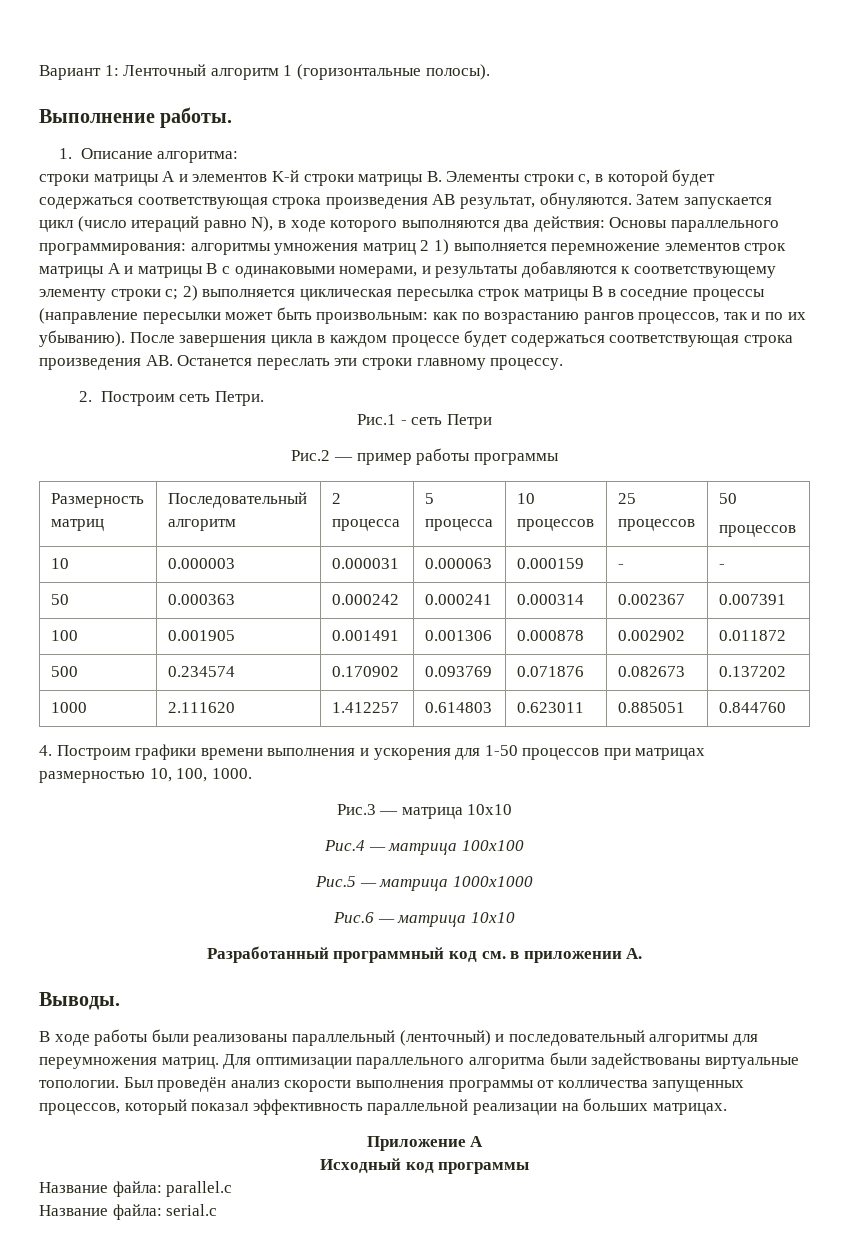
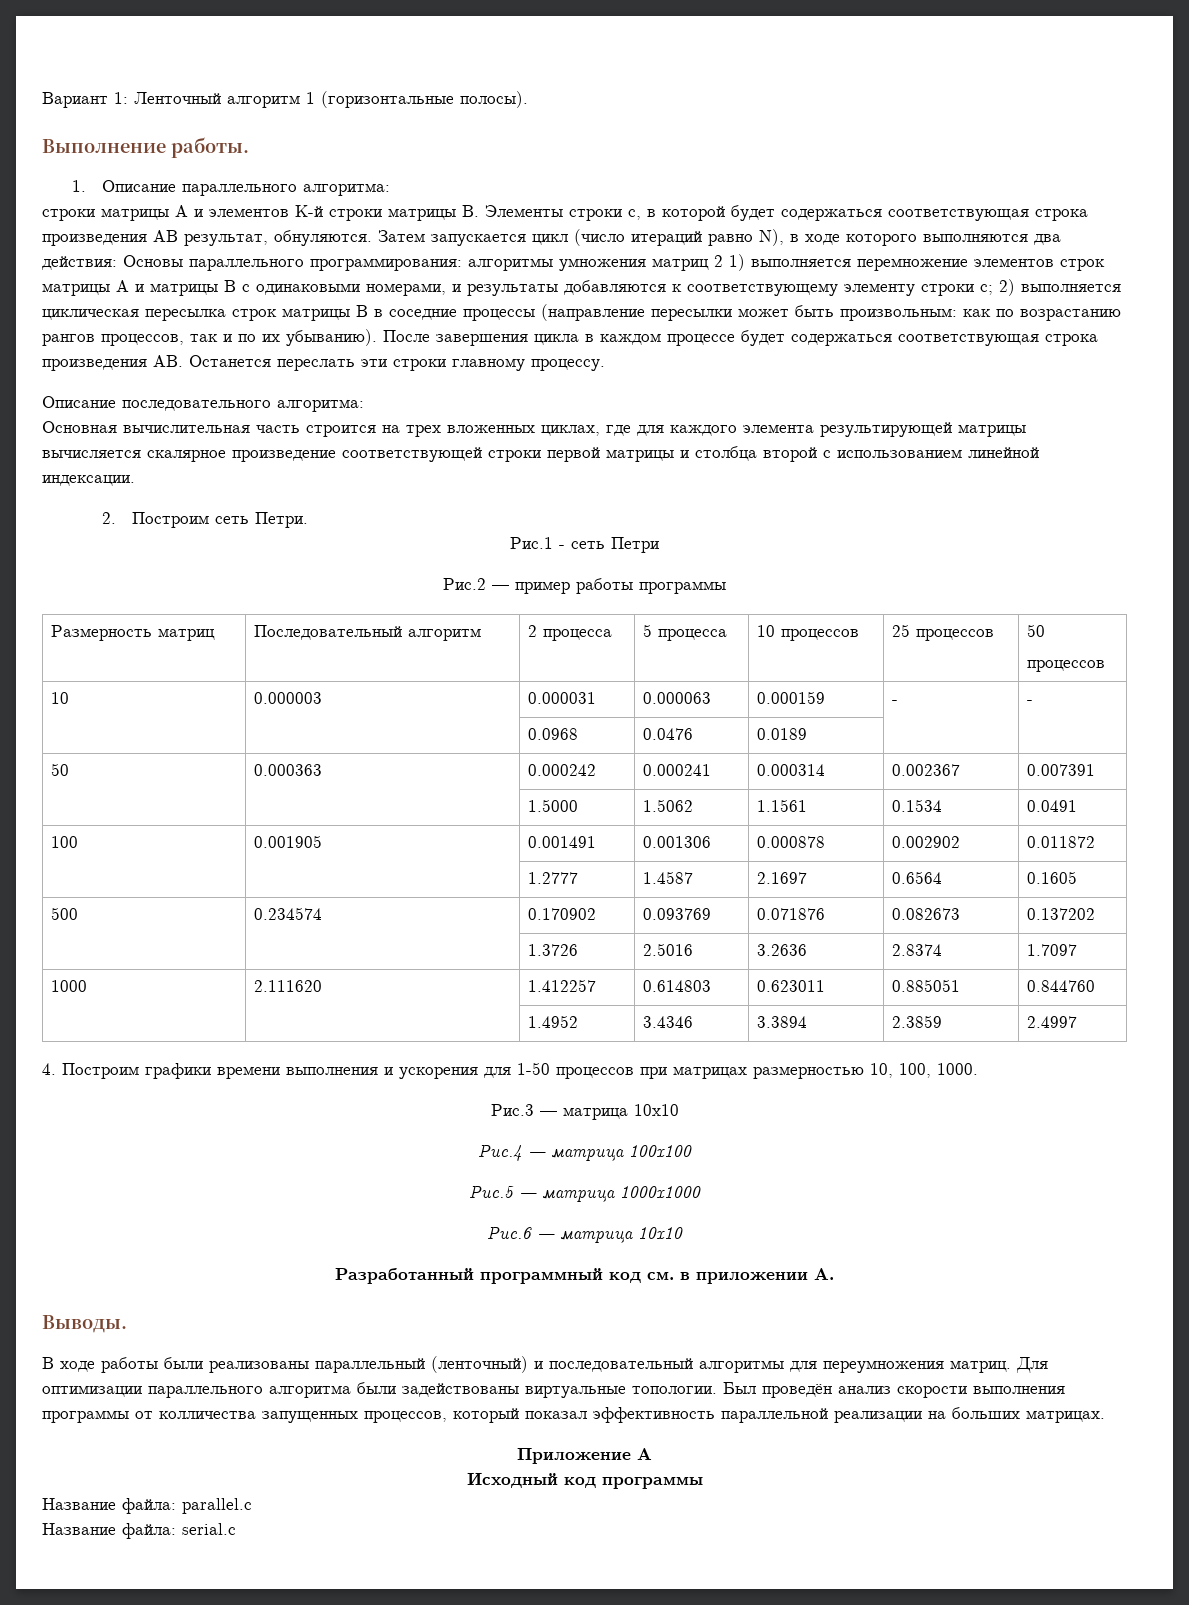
(153, 153) none -> [181,184,297,196] параллельного
(564, 364) none -> [42,396,364,412] [42,421,1026,437] [42,446,1039,462] [42,475,135,486] // Описание последовательного алгоритма: // Основная вычислительная часть строится на трех вложенных циклах, где для каждого элемента результирующей матрицы вычисляется скалярное произведение соответствующей строки первой матрицы и столбца второй с использованием линейной индексации.
(725, 566) none -> [527,728,578,740] [642,728,693,740] [756,728,807,740] // | | 0.0968 | 0.0476 | 0.0189 | |
(786, 599) none -> [527,799,578,812] [642,799,693,812] [756,799,807,812] [891,799,942,812] [1026,800,1077,812] // | | 1.5000 | 1.5062 | 1.1561 | 0.1534 | 0.0491
(786, 635) none -> [527,872,578,884] [642,871,693,884] [756,872,807,884] [891,871,942,884] [1026,871,1077,884] // | | 1.2777 | 1.4587 | 2.1697 | 0.6564 | 0.1605
(786, 671) none -> [527,944,578,956] [642,943,693,956] [756,944,807,956] [891,944,942,956] [1026,944,1077,956] // | | 1.3726 | 2.5016 | 3.2636 | 2.8374 | 1.7097
(786, 707) none -> [527,1015,578,1028] [642,1016,693,1028] [756,1016,807,1028] [891,1015,942,1028] [1026,1016,1077,1028] // | | 1.4952 | 3.4346 | 3.3894 | 2.3859 | 2.4997

